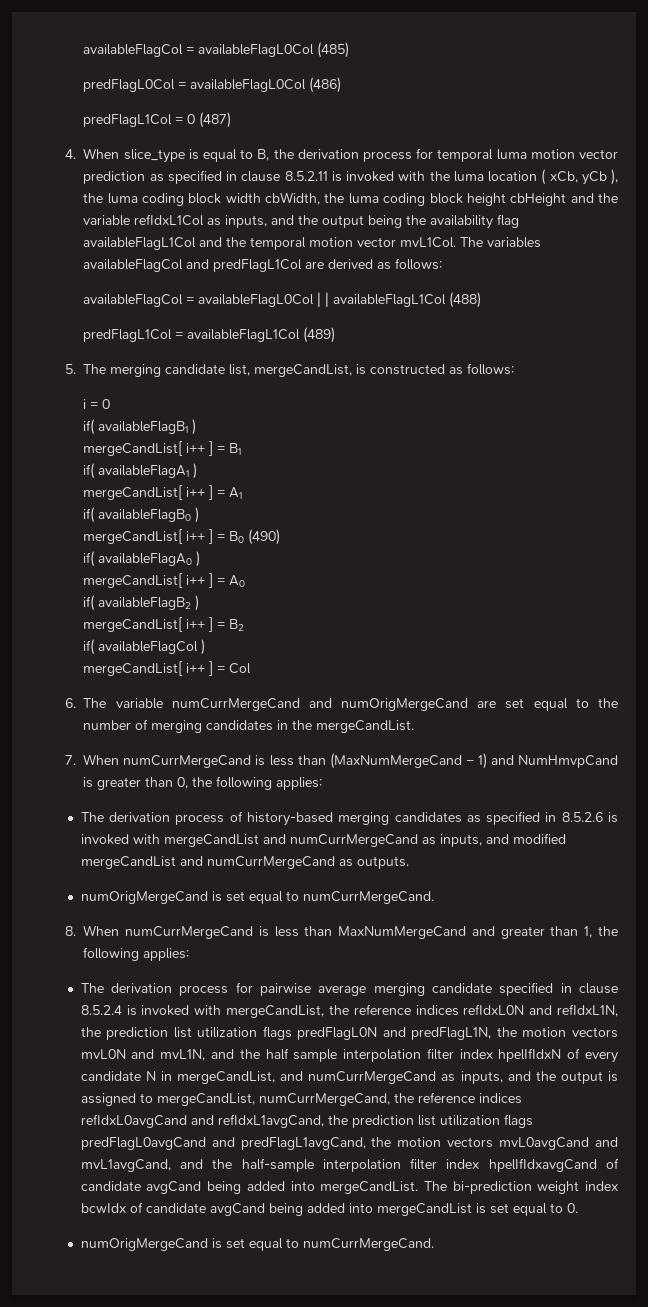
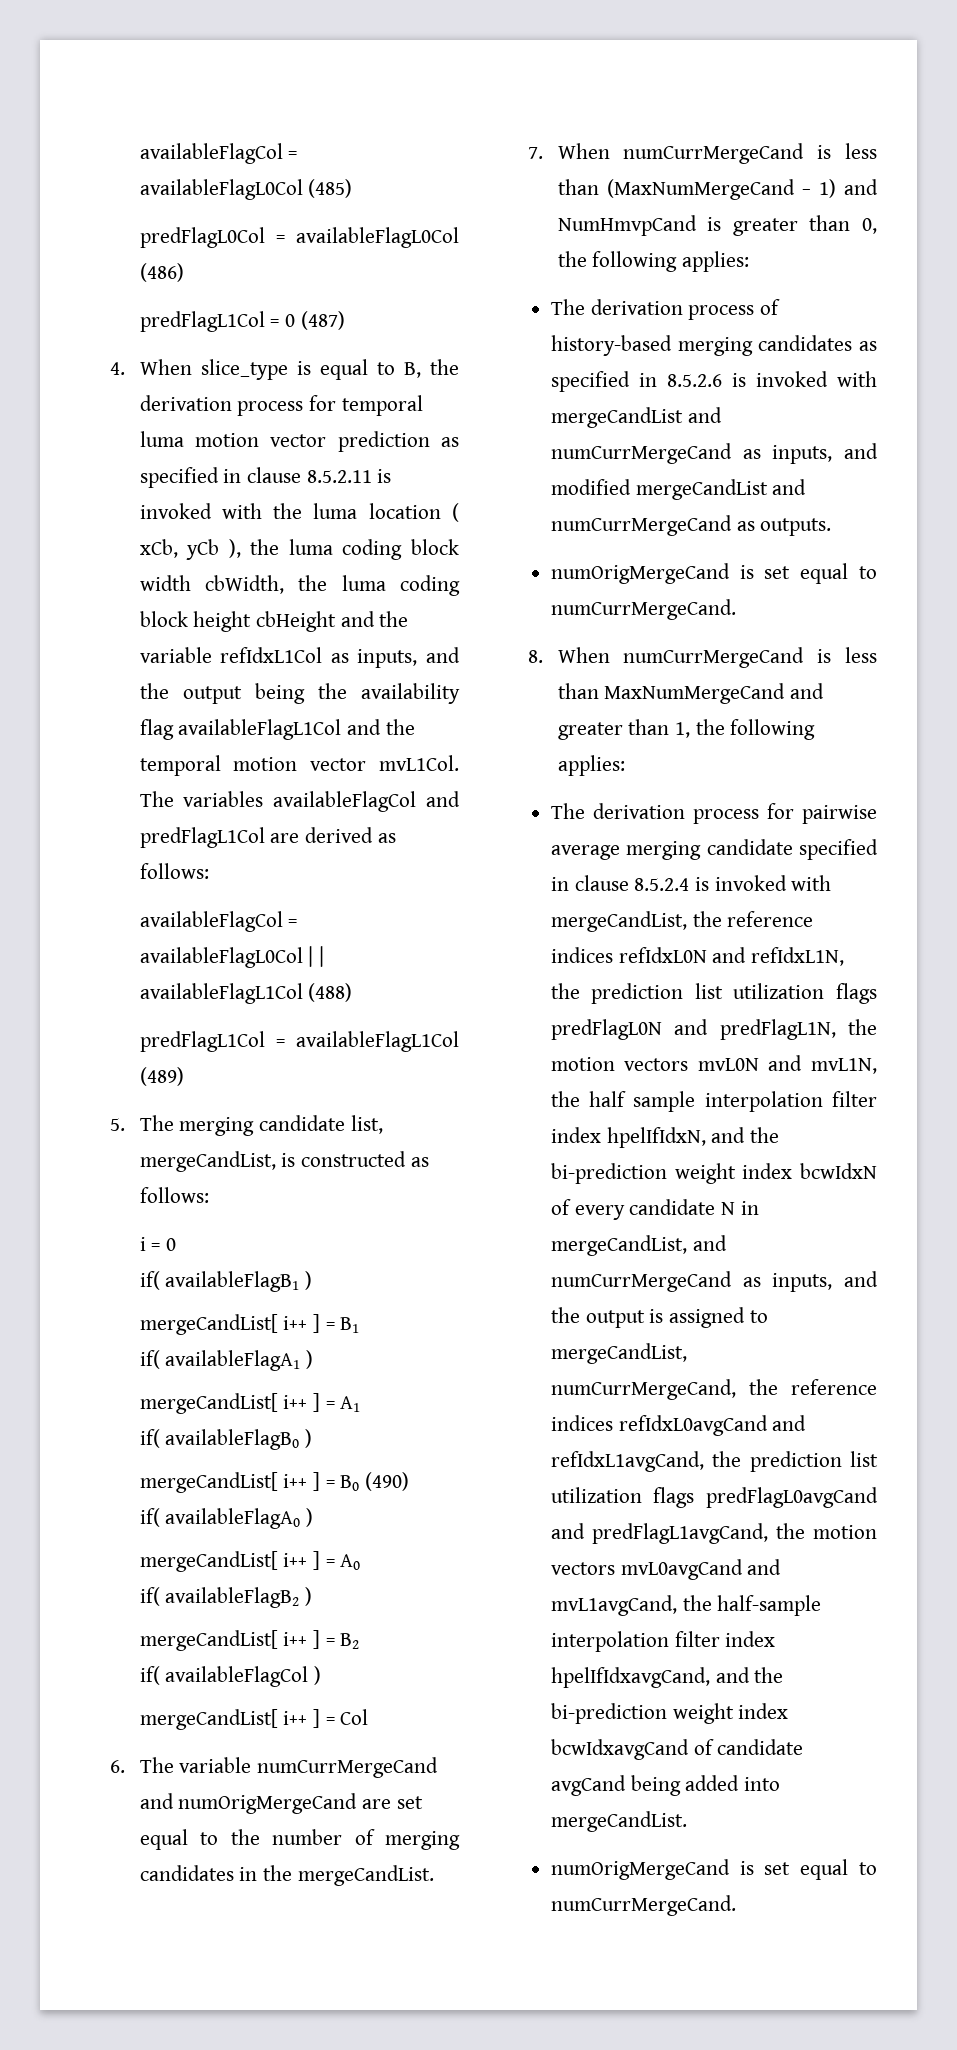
[211,1049,235,1059] and -> (877, 1066) none
[498,1048,562,1062] hpelIfIdxN -> [606,1127,779,1148] [550,1163,877,1184] hpelIfIdxN, and the bi-prediction weight index bcwIdxN
[179,1159,203,1169] and -> (677, 1605) none
[488,1158,597,1172] hpelIfIdxavgCand -> [550,1667,784,1688] [550,1703,789,1724] [550,1739,689,1760] hpelIfIdxavgCand, and the bi-prediction weight index bcwIdxavgCand
[423,1181,618,1194] [80,1202,578,1216] The bi-prediction weight index bcwIdx of candidate avgCand being added into mergeCandList is set equal to 0. -> (687, 1821) none

